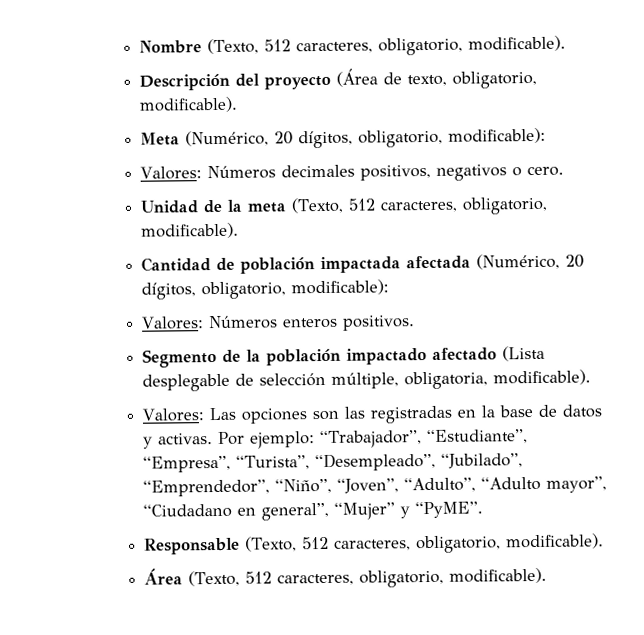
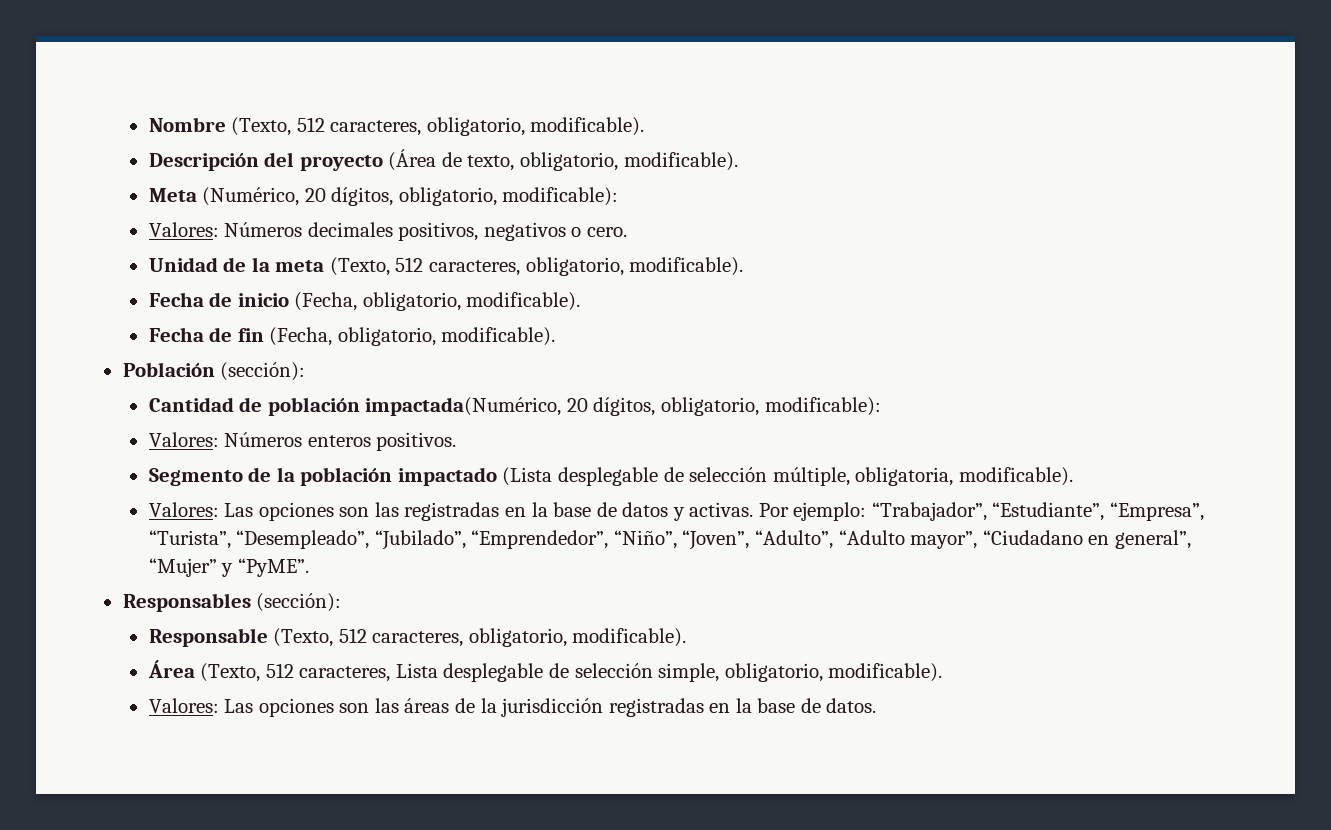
(239, 230) none -> [148,292,581,311] [148,327,556,346] [122,362,306,381] // Fecha de inicio (Fecha, obligatorio, modificable). // Fecha de fin (Fecha, obligatorio, modificable). // Población (sección):
[319,253,560,274] impactada afectada (Numérico, -> [365,397,562,416] impactada(Numérico,
[431,347,497,361] afectado -> (497, 476) none
(483, 510) none -> [122,593,342,612] // Responsables (sección):
[358,567,547,588] obligatorio, modificable). -> [395,663,943,682] [148,698,877,717] Lista desplegable de selección simple, obligatorio, modificable). // Valores: Las opciones son las áreas de la jurisdicción registradas en la base de datos.

